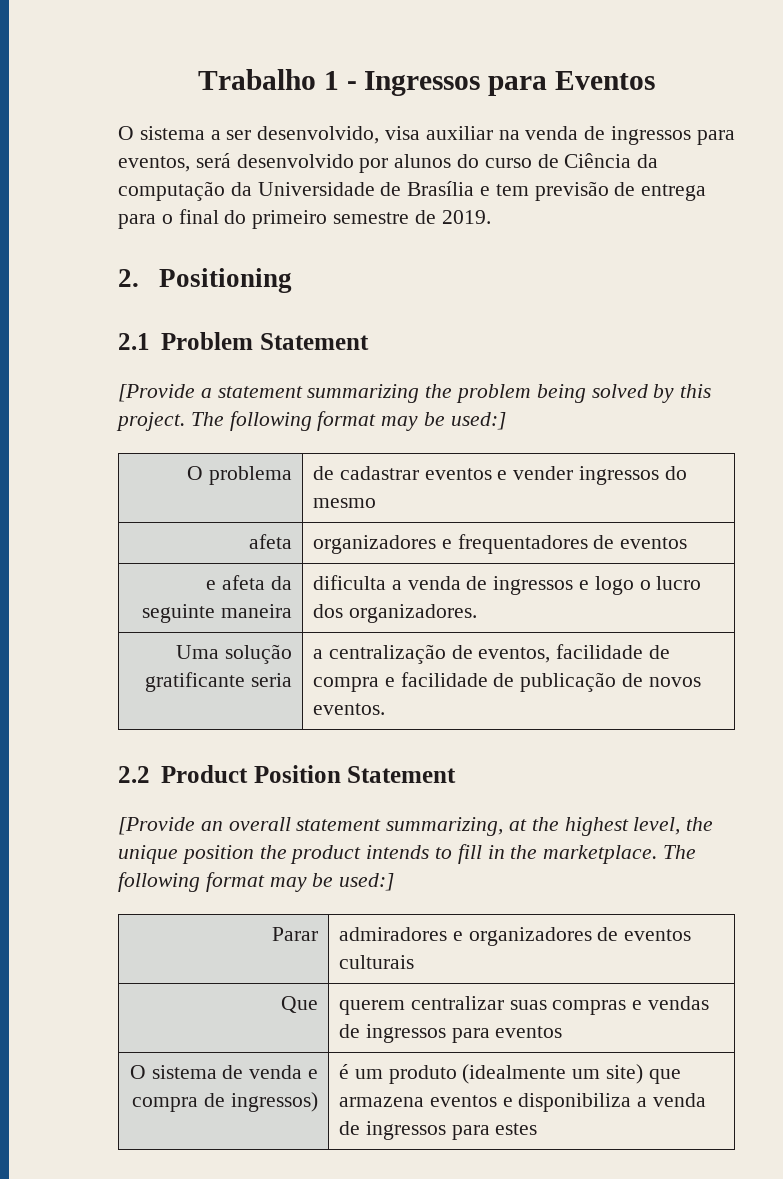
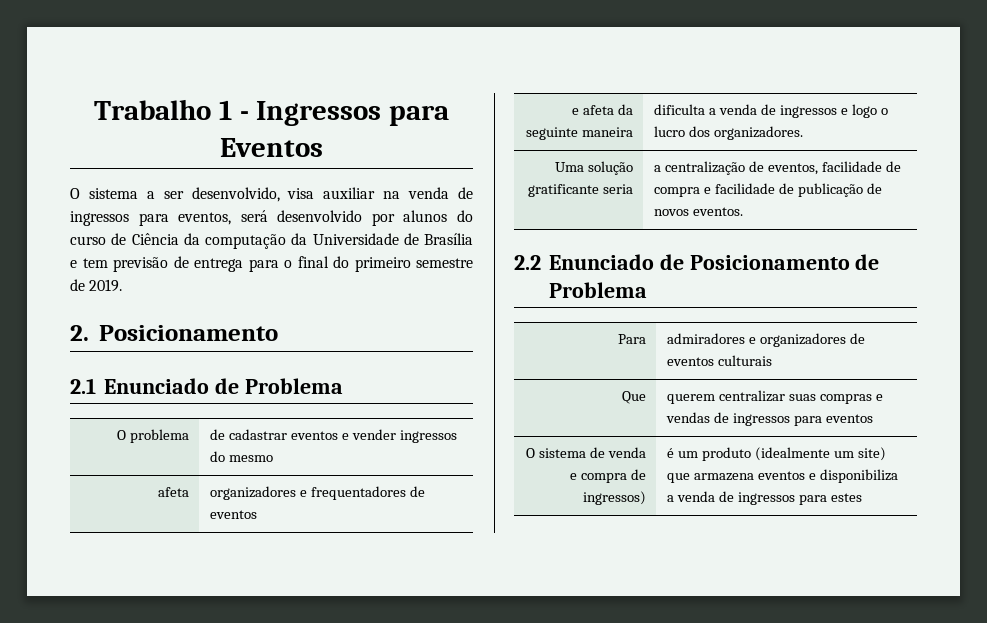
[158,268,292,293] Positioning -> [98,325,278,341] Posicionamento
[160,332,369,350] [118,384,712,403] [116,411,506,431] Problem Statement // [Provide a statement summarizing the problem being solved by this project. The following format may be used:] -> [104,378,343,394] Enunciado de Problema
[160,765,457,783] [118,817,714,836] [118,844,697,864] [118,872,395,892] [272,927,319,941] Product Position Statement // [Provide an overall statement summarizing, at the highest level, the unique position the product intends to fill in the marketplace. The following format may be used:] // Parar -> [549,254,880,270] [549,282,647,298] [617,334,646,344] Enunciado de Posicionamento de Problema // Para

